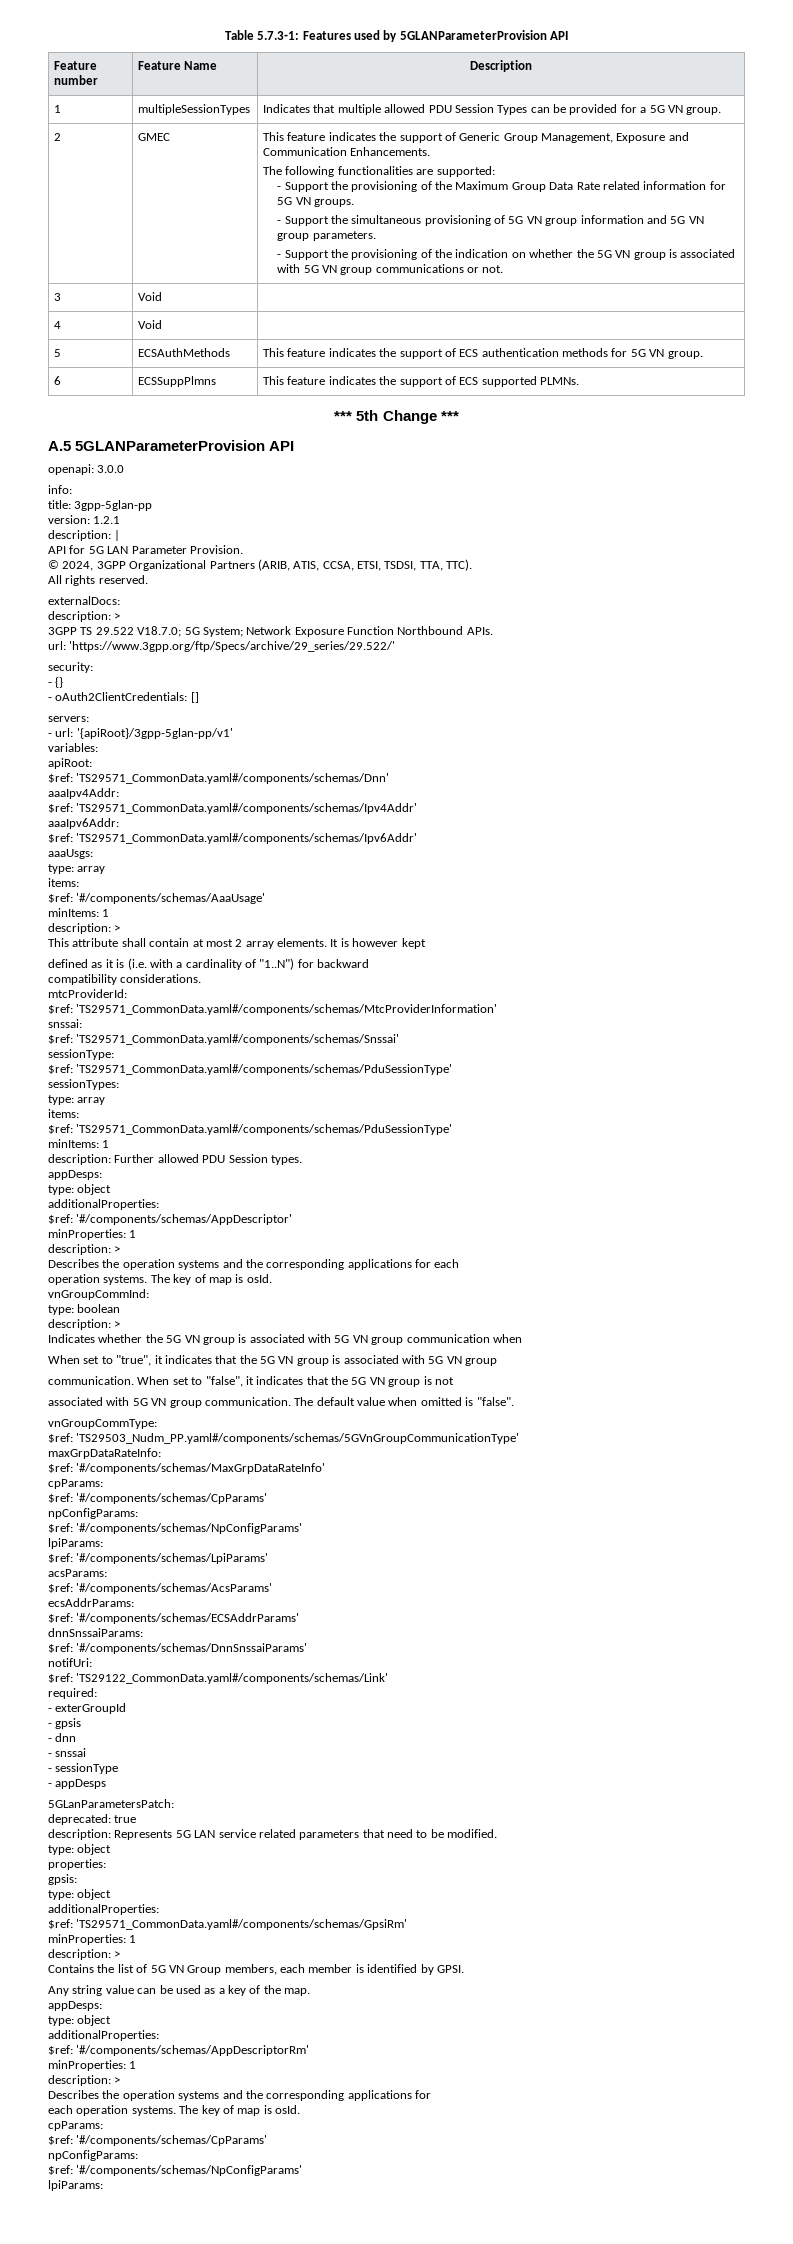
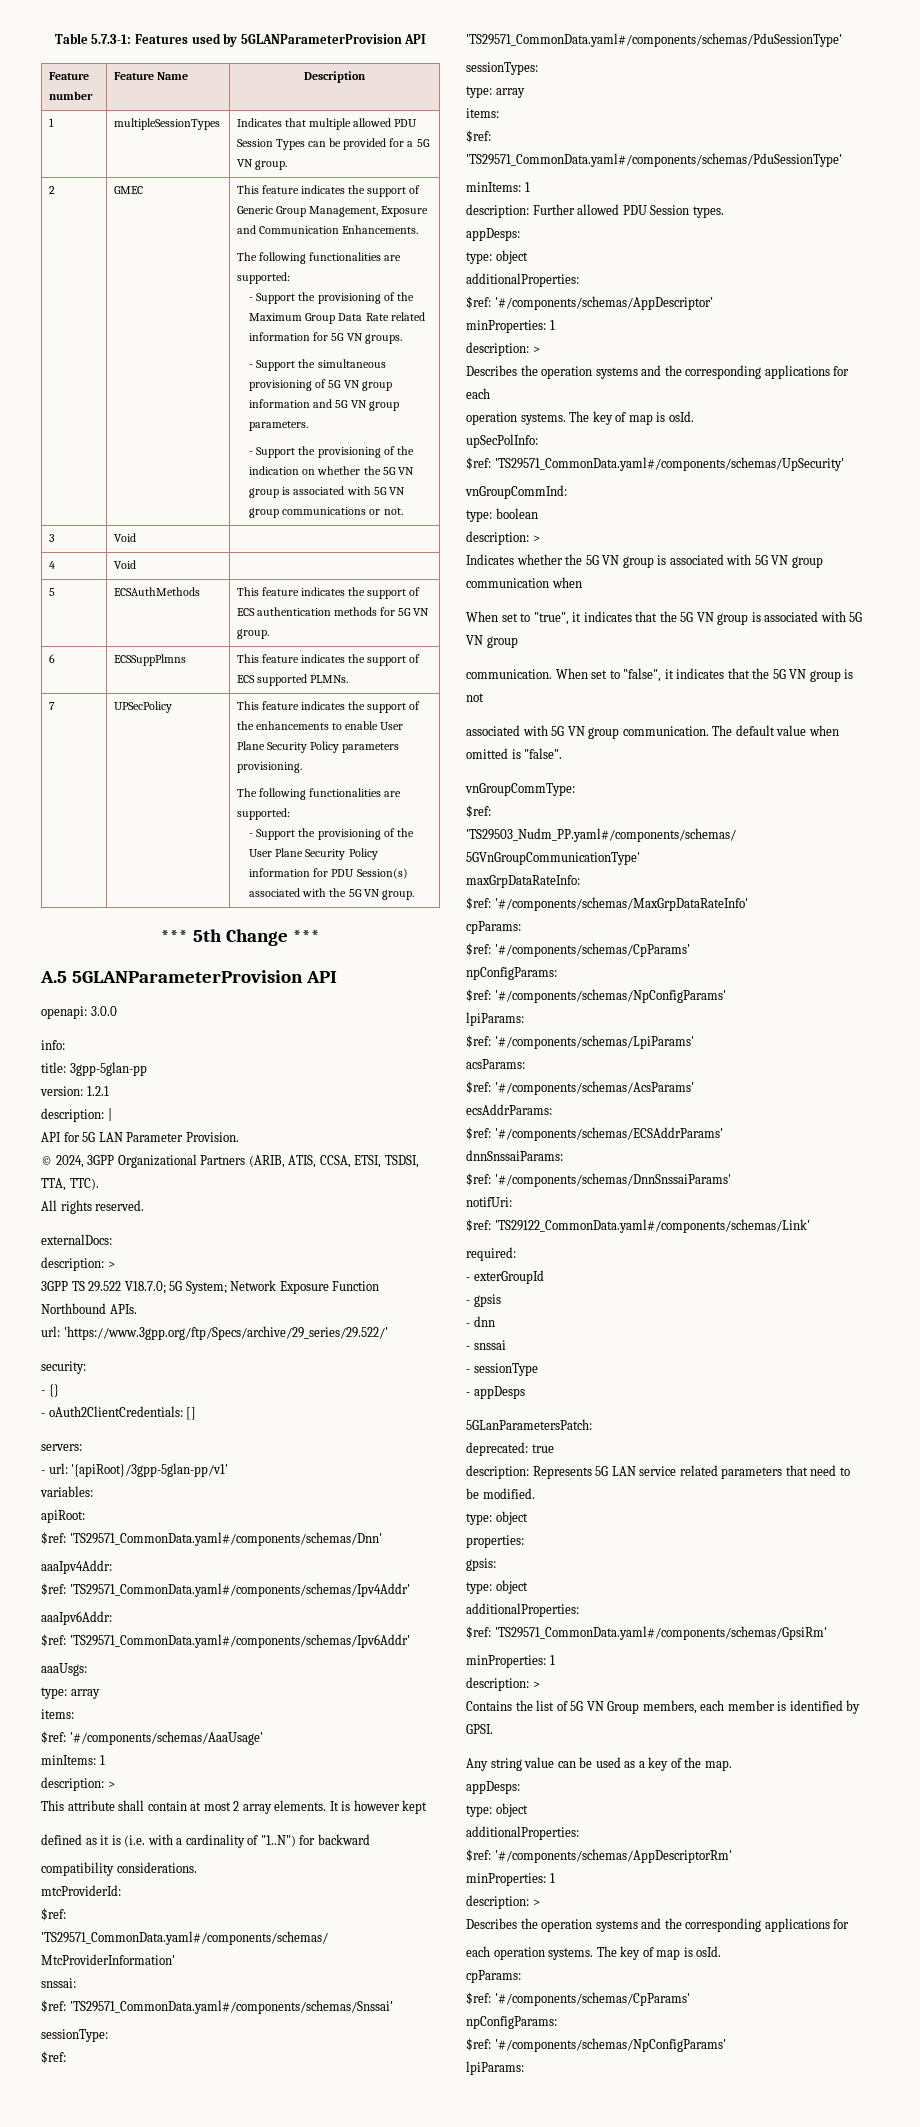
(580, 381) none -> [48,702,55,710] [113,701,172,713] [236,701,421,713] [236,721,404,730] [236,741,400,753] [236,762,302,773] [236,788,402,800] [236,808,290,820] [249,828,414,840] [249,848,378,860] [249,868,408,879] [249,888,414,900] // 7 | UPSecPolicy | This feature indicates the support of the enhancements to enable User Plane Security Policy parameters provisioning. // The following functionalities are supported: // - Support the provisioning of the User Plane Security Policy information for PDU Session(s) associated with the 5G VN group.
(272, 1278) none -> [466,434,538,448] [466,457,844,471] // upSecPolInfo: // $ref: 'TS29571_CommonData.yaml#/components/schemas/UpSecurity'

